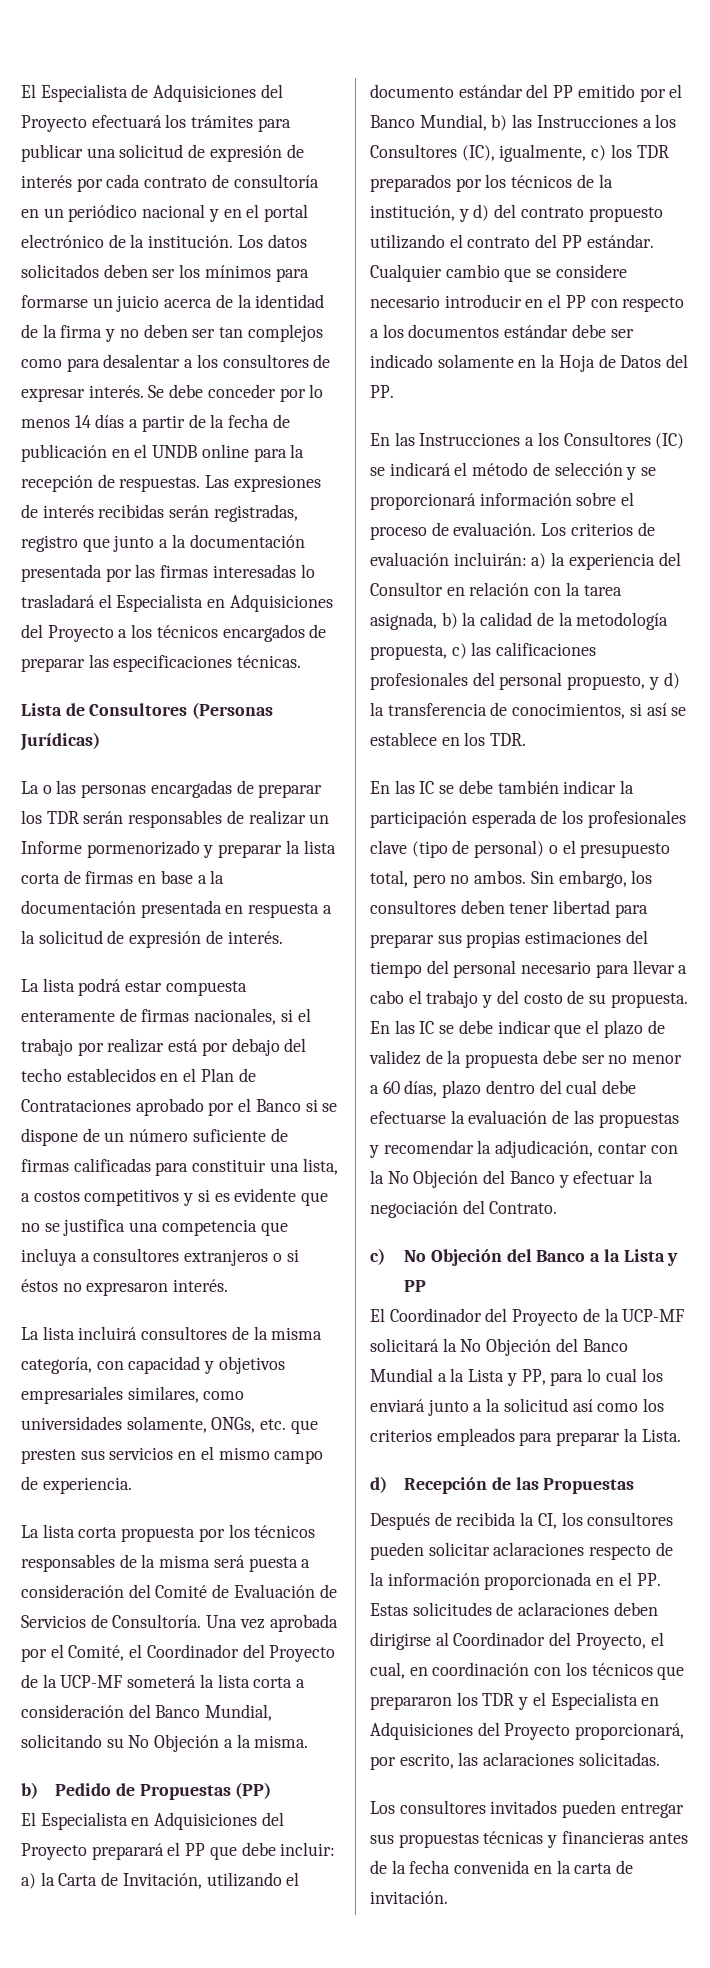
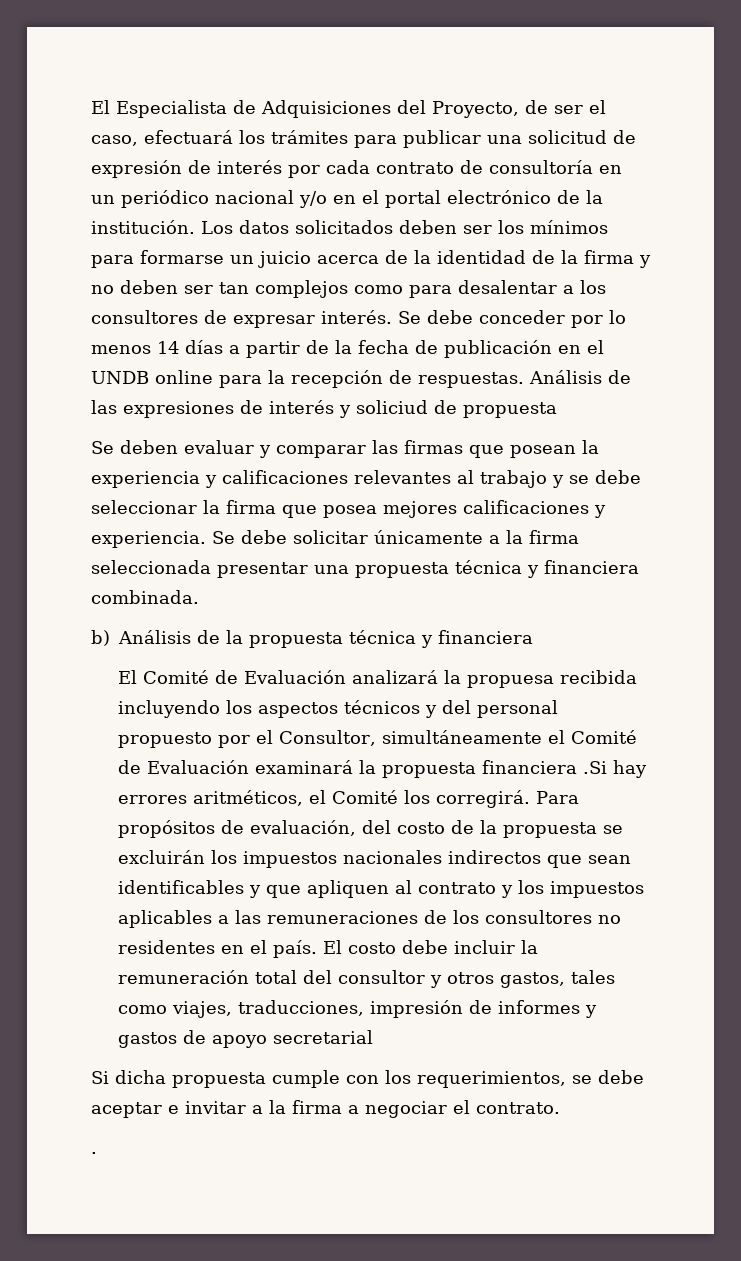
[21,115,87,132] Proyecto -> [432,100,606,118] [91,135,138,146] Proyecto, de ser el caso,
[208,209,219,222] y -> [299,191,327,208] y/o
[205,475,321,492] [21,504,298,522] [21,534,305,552] [21,564,315,582] [21,594,333,612] [21,624,327,642] [21,654,302,672] [21,702,274,719] [20,732,100,751] [21,780,323,798] [21,810,330,828] [21,840,336,858] [21,870,225,884] [21,900,332,918] [21,930,283,948] [21,978,247,996] [21,1008,311,1025] [21,1038,307,1056] [21,1068,256,1082] [21,1098,338,1116] [21,1128,288,1146] [21,1158,338,1176] [21,1188,329,1206] [21,1219,288,1236] [21,1248,299,1266] [21,1279,229,1296] [21,1326,323,1340] [21,1356,285,1374] [21,1386,245,1404] [21,1416,318,1434] [21,1446,324,1464] [21,1476,132,1494] [21,1524,316,1542] [21,1554,311,1572] [21,1584,337,1598] [21,1614,338,1632] [21,1644,336,1662] [21,1674,306,1688] [21,1704,273,1721] [21,1734,309,1752] [21,1782,272,1800] [21,1812,284,1830] [21,1842,336,1860] [21,1872,300,1889] [370,84,683,102] [370,114,677,131] [370,144,669,162] [370,174,613,192] [370,204,663,222] [370,234,654,249] [370,264,627,282] [370,294,685,312] [370,324,634,338] [370,354,689,372] [370,385,394,398] [370,432,685,449] [370,462,657,480] [370,492,635,510] [370,522,655,540] [370,552,681,570] [370,582,622,596] [370,612,669,630] [370,642,597,660] [370,672,680,690] [370,702,687,719] [370,732,527,746] [370,780,635,794] [370,810,686,828] [370,840,671,858] [370,870,653,888] [370,900,648,918] [370,930,648,948] [370,960,688,978] [370,990,688,1008] [370,1020,665,1038] [369,1050,683,1068] [370,1080,637,1098] [370,1110,679,1128] [369,1140,678,1158] [370,1170,654,1188] [370,1200,558,1218] [370,1248,679,1266] [404,1280,427,1292] [370,1308,685,1326] [370,1338,628,1356] [370,1368,663,1386] [370,1398,665,1416] [370,1428,681,1446] [370,1476,635,1494] [370,1512,674,1530] [370,1542,673,1560] [370,1572,661,1590] [370,1602,658,1616] [370,1632,664,1650] [370,1662,685,1680] [370,1692,660,1710] [370,1722,685,1740] [370,1752,660,1770] [370,1800,684,1818] [370,1831,688,1848] [370,1860,634,1874] [370,1891,448,1904] Las expresiones de interés recibidas serán registradas, registro que junto a la documentación presentada por las firmas interesadas lo trasladará el Especialista en Adquisiciones del Proyecto a los técnicos encargados de preparar las especificaciones técnicas. // Lista de Consultores (Personas Jurídicas) // La o las personas encargadas de preparar los TDR serán responsables de realizar un Informe pormenorizado y preparar la lista corta de firmas en base a la documentación presentada en respuesta a la solicitud de expresión de interés. // La lista podrá estar compuesta enteramente de firmas nacionales, si el trabajo por realizar está por debajo del techo establecidos en el Plan de Contrataciones aprobado por el Banco si se dispone de un número suficiente de firmas calificadas para constituir una lista, a costos competitivos y si es evidente que no se justifica una competencia que incluya a consultores extranjeros o si éstos no expresaron interés. // La lista incluirá consultores de la misma categoría, con capacidad y objetivos empresariales similares, como universidades solamente, ONGs, etc. que presten sus servicios en el mismo campo de experiencia. // La lista corta propuesta por los técnicos responsables de la misma será puesta a consideración del Comité de Evaluación de Servicios de Consultoría. Una vez aprobada por el Comité, el Coordinador del Proyecto de la UCP-MF someterá la lista corta a consideración del Banco Mundial, solicitando su No Objeción a la misma. // b) Pedido de Propuestas (PP) // El Especialista en Adquisiciones del Proyecto preparará el PP que debe incluir: a) la Carta de Invitación, utilizando el documento estándar del PP emitido por el Banco Mundial, b) las Instrucciones a los Consultores (IC), igualmente, c) los TDR preparados por los técnicos de la institución, y d) del contrato propuesto utilizando el contrato del PP estándar. Cualquier cambio que se considere necesario introducir en el PP con respecto a los documentos estándar debe ser indicado solamente en la Hoja de Datos del PP. // En las Instrucciones a los Consultores (IC) se indicará el método de selección y se proporcionará información sobre el proceso de evaluación. Los criterios de evaluación incluirán: a) la experiencia del Consultor en relación con la tarea asignada, b) la calidad de la metodología propuesta, c) las calificaciones profesionales del personal propuesto, y d) la transferencia de conocimientos, si así se establece en los TDR. // En las IC se debe también indicar la participación esperada de los profesionales clave (tipo de personal) o el presupuesto total, pero no ambos. Sin embargo, los consultores deben tener libertad para preparar sus propias estimaciones del tiempo del personal necesario para llevar a cabo el trabajo y del costo de su propuesta. En las IC se debe indicar que el plazo de validez de la propuesta debe ser no menor a 60 días, plazo dentro del cual debe efectuarse la evaluación de las propuestas y recomendar la adjudicación, contar con la No Objeción del Banco y efectuar la negociación del Contrato. // c) No Objeción del Banco a la Lista y PP // El Coordinador del Proyecto de la UCP-MF solicitará la No Objeción del Banco Mundial a la Lista y PP, para lo cual los enviará junto a la solicitud así como los criterios empleados para preparar la Lista. // d) Recepción de las Propuestas // Después de recibida la CI, los consultores pueden solicitar aclaraciones respecto de la información proporcionada en el PP. Estas solicitudes de aclaraciones deben dirigirse al Coordinador del Proyecto, el cual, en coordinación con los técnicos que prepararon los TDR y el Especialista en Adquisiciones del Proyecto proporcionará, por escrito, las aclaraciones solicitadas. // Los consultores invitados pueden entregar sus propuestas técnicas y financieras antes de la fecha convenida en la carta de invitación. -> [529,370,631,384] [91,400,557,418] [91,440,599,458] [91,470,641,488] [91,500,606,518] [91,530,579,548] [91,560,639,578] [91,590,199,604] [91,630,533,648] [118,670,638,688] [118,700,559,718] [118,730,638,748] [118,760,648,778] [118,790,580,808] [118,820,624,838] [118,850,632,868] [118,880,645,898] [118,910,622,928] [118,940,539,958] [118,970,616,988] [118,1000,598,1018] [118,1030,374,1048] [91,1070,644,1088] [91,1100,560,1118] [91,1152,97,1154] Análisis de las expresiones de interés y soliciud de propuesta // Se deben evaluar y comparar las firmas que posean la experiencia y calificaciones relevantes al trabajo y se debe seleccionar la firma que posea mejores calificaciones y experiencia. Se debe solicitar únicamente a la firma seleccionada presentar una propuesta técnica y financiera combinada. // b) Análisis de la propuesta técnica y financiera // El Comité de Evaluación analizará la propuesa recibida incluyendo los aspectos técnicos y del personal propuesto por el Consultor, simultáneamente el Comité de Evaluación examinará la propuesta financiera .Si hay errores aritméticos, el Comité los corregirá. Para propósitos de evaluación, del costo de la propuesta se excluirán los impuestos nacionales indirectos que sean identificables y que apliquen al contrato y los impuestos aplicables a las remuneraciones de los consultores no residentes en el país. El costo debe incluir la remuneración total del consultor y otros gastos, tales como viajes, traducciones, impresión de informes y gastos de apoyo secretarial // Si dicha propuesta cumple con los requerimientos, se debe aceptar e invitar a la firma a negociar el contrato. // .

